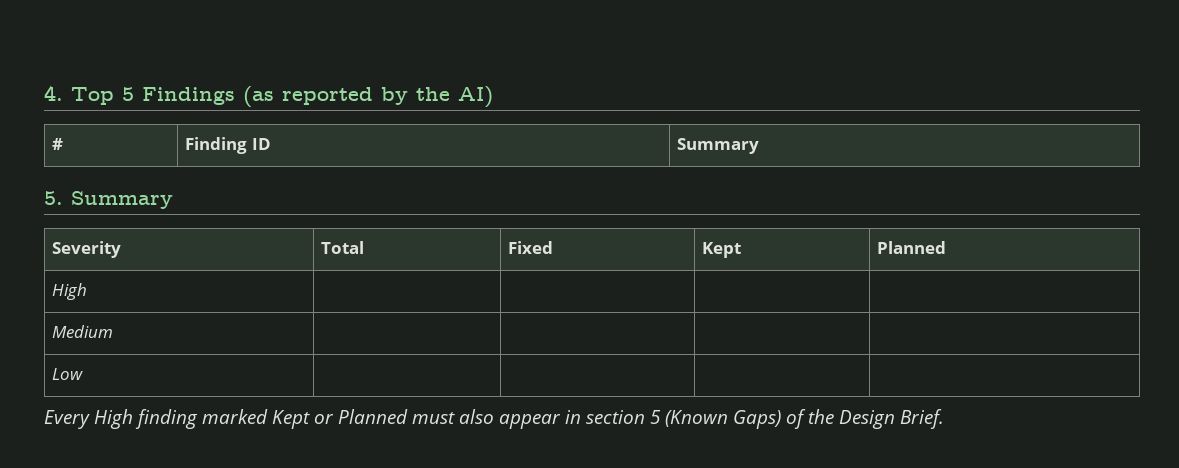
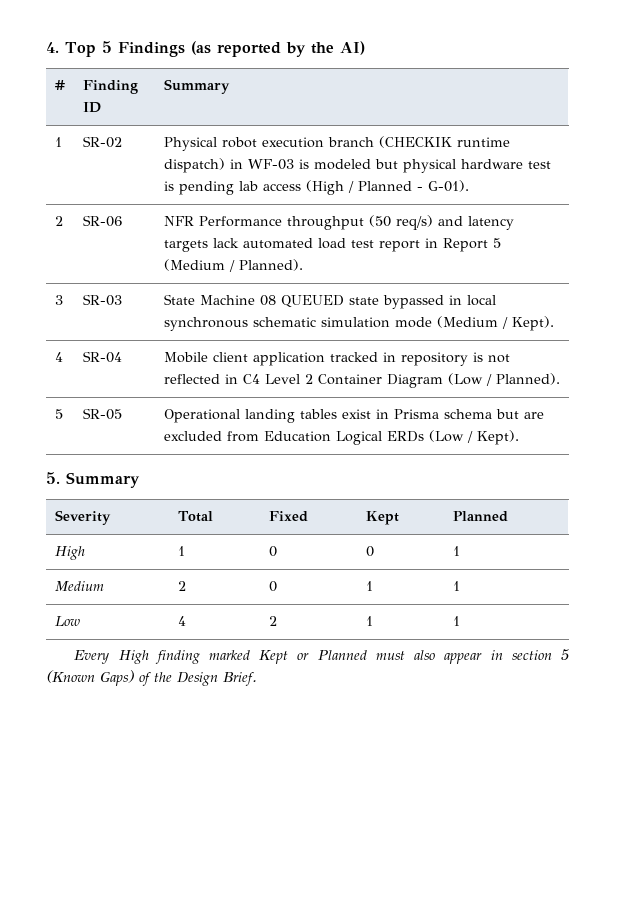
(760, 146) none -> [54,137,62,147] [82,136,122,148] [163,136,510,151] [163,158,551,173] [163,180,469,195] [54,216,63,226] [82,215,122,227] [163,215,514,230] [163,238,501,252] [163,259,303,272] [54,295,63,305] [82,294,122,306] [163,294,496,309] [163,316,554,331] [54,352,63,362] [82,351,122,363] [163,352,510,366] [163,373,560,388] [54,409,63,419] [82,408,122,420] [163,409,544,423] [163,430,519,445] // 1 | SR-02 | Physical robot execution branch (CHECKIK runtime dispatch) in WF-03 is modeled but physical hardware test is pending lab access (High / Planned - G-01). // 2 | SR-06 | NFR Performance throughput (50 req/s) and latency targets lack automated load test report in Report 5 (Medium / Planned). // 3 | SR-03 | State Machine 08 QUEUED state bypassed in local synchronous schematic simulation mode (Medium / Kept). // 4 | SR-04 | Mobile client application tracked in repository is not reflected in C4 Level 2 Container Diagram (Low / Planned). // 5 | SR-05 | Operational landing tables exist in Prisma schema but are excluded from Education Logical ERDs (Low / Kept).
[52,325,114,338] [52,368,84,380] | | | // Medium | | | | // Low | | | | -> [177,546,185,556] [268,546,277,557] [365,546,374,557] [452,546,460,556] [54,581,104,591] [177,581,186,591] [268,581,277,592] [365,581,373,591] [452,581,460,591] [54,616,80,626] [177,616,186,626] [268,616,277,626] [365,616,373,626] [452,616,460,626] 1 | 0 | 0 | 1 // Medium | 2 | 0 | 1 | 1 // Low | 4 | 2 | 1 | 1

